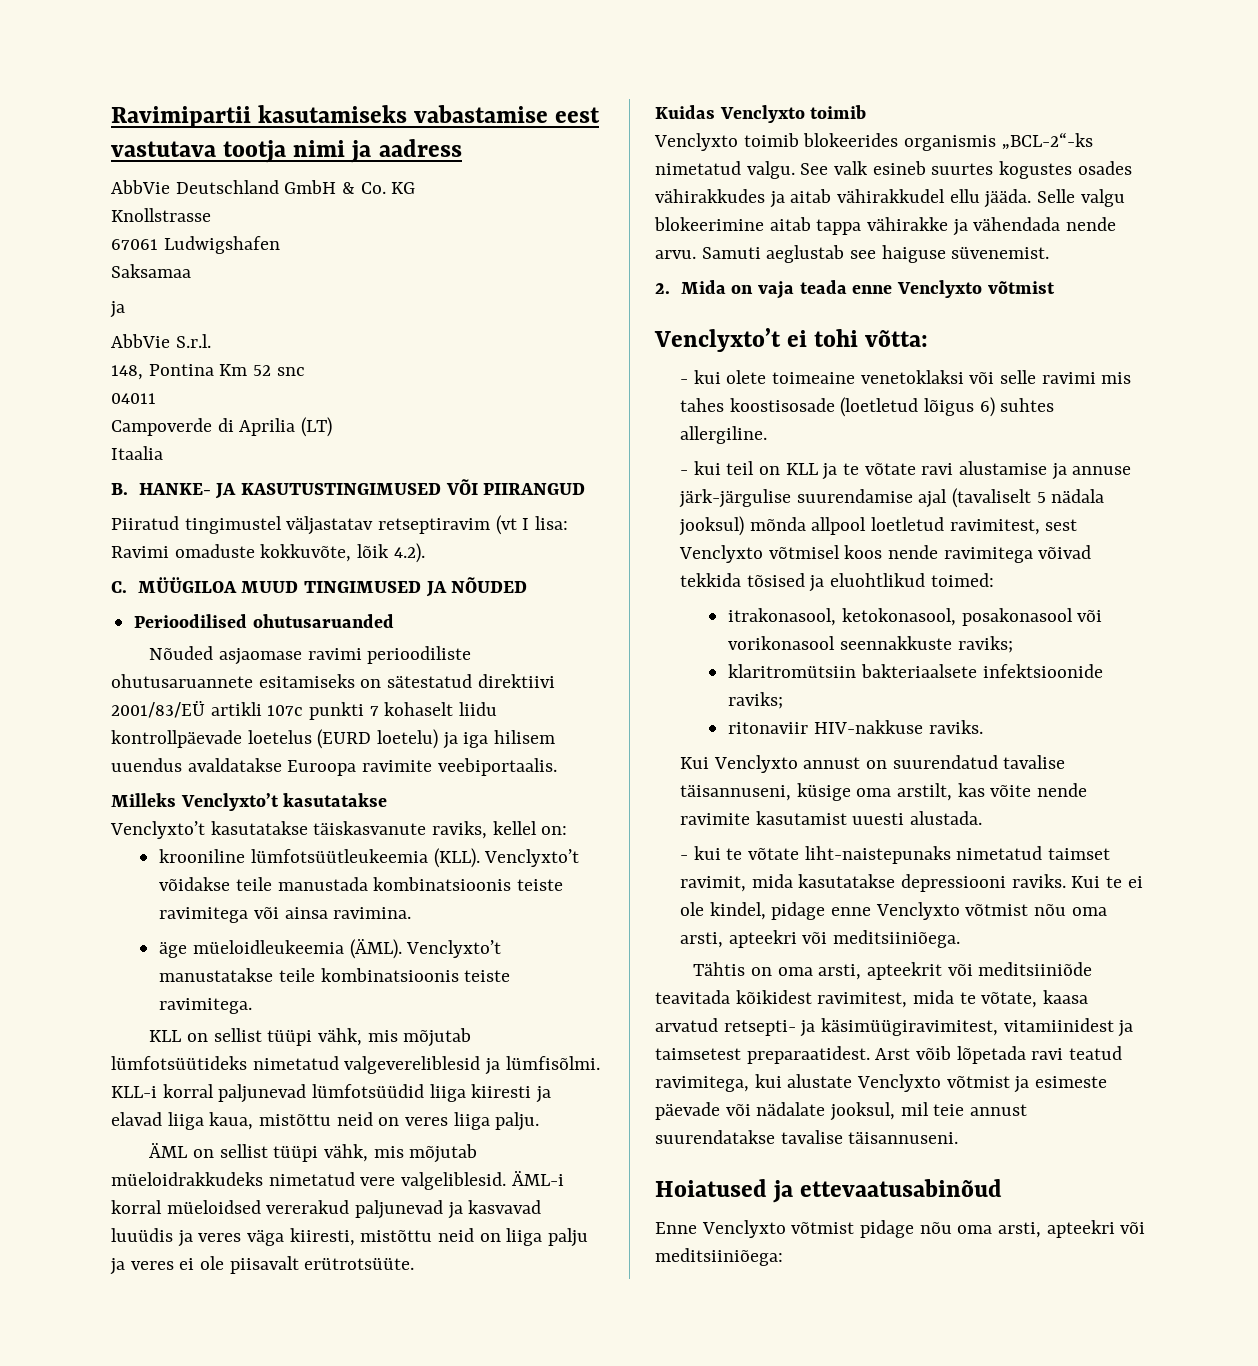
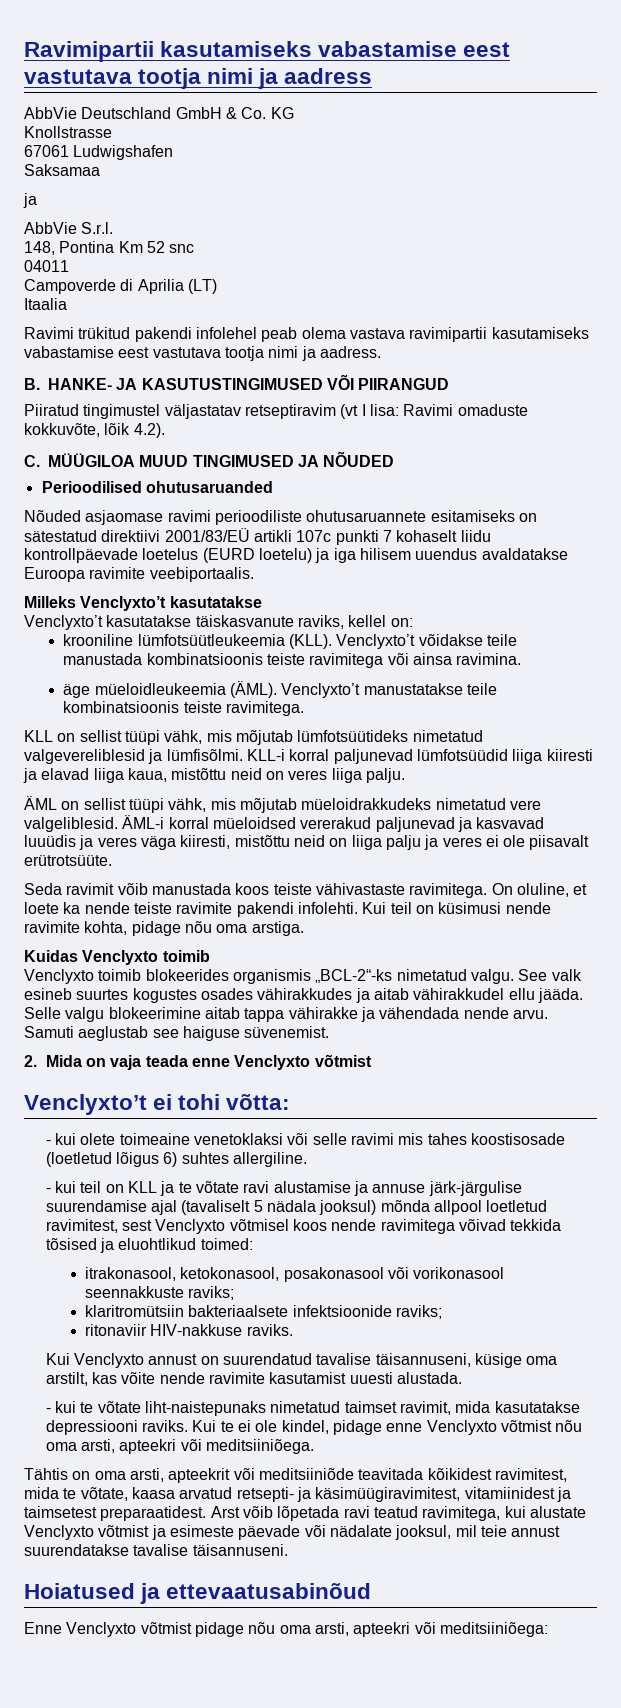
(163, 453) none -> [24,327,589,342] [24,346,381,361] // Ravimi trükitud pakendi infolehel peab olema vastava ravimipartii kasutamiseks vabastamise eest vastutava tootja nimi ja aadress.
(415, 1263) none -> [24,883,588,898] [24,902,551,917] [24,921,304,936] // Seda ravimit võib manustada koos teiste vähivastaste ravimitega. On oluline, et loete ka nende teiste ravimite pakendi infolehti. Kui teil on küsimusi nende ravimite kohta, pidage nõu oma arstiga.

